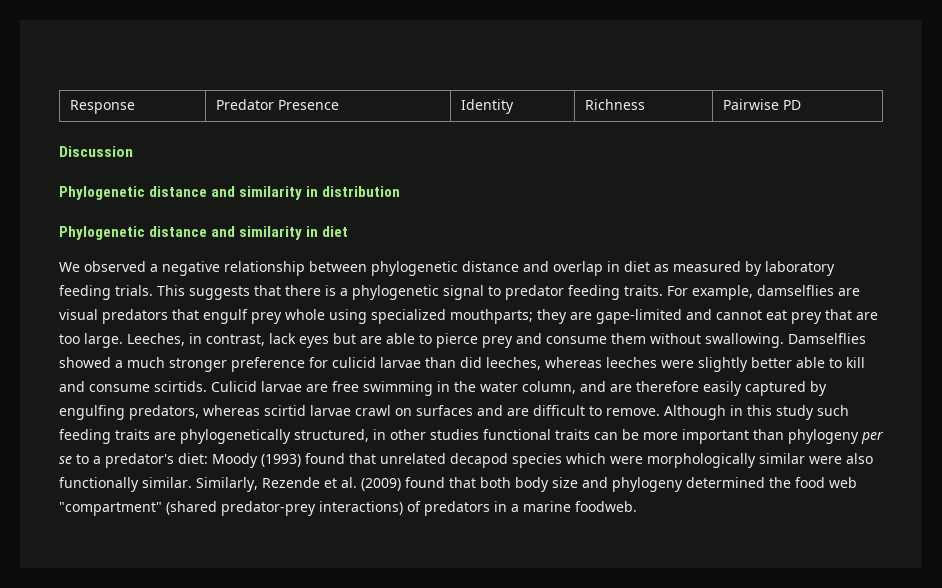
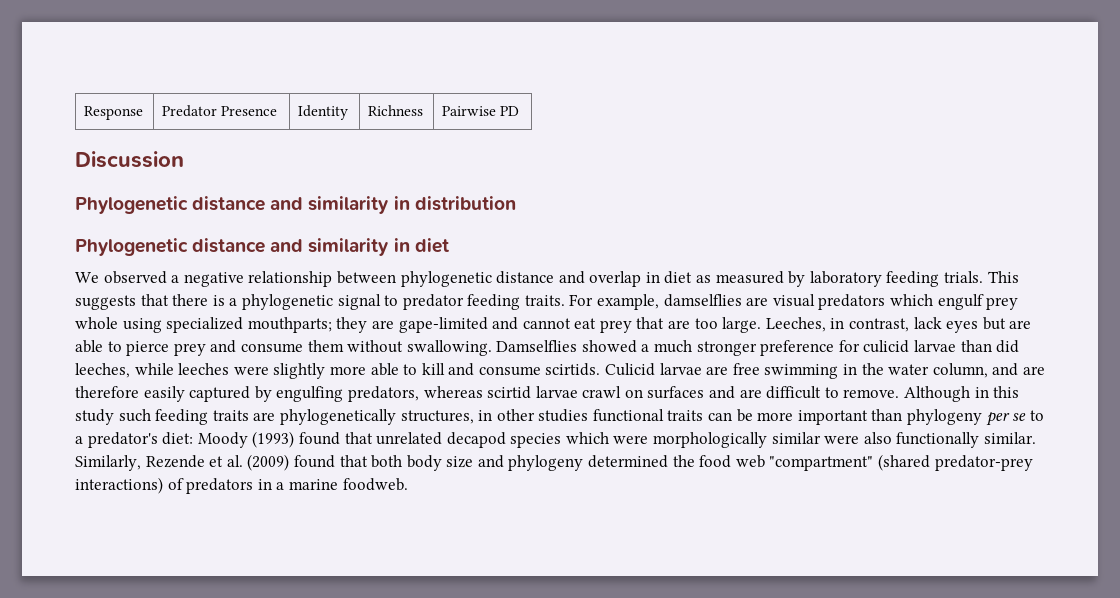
[172,309,199,320] that -> [890,294,934,306] which
[545,357,602,368] whereas -> [134,363,174,375] while
[751,357,792,368] better -> [329,366,366,375] more
[294,429,369,442] structured, -> [400,410,474,424] structures,

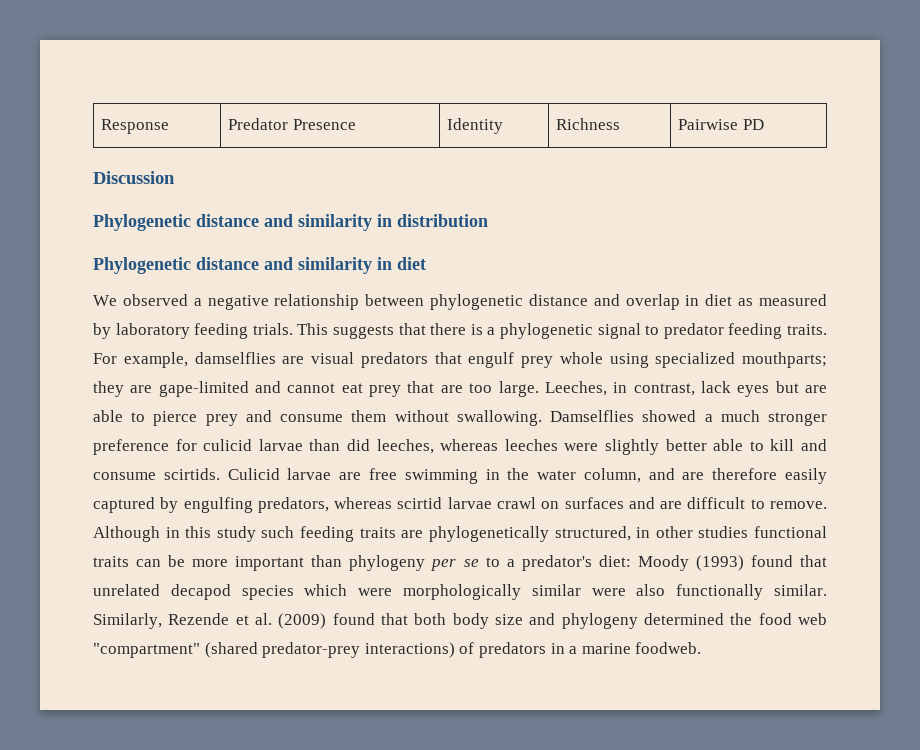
[890,294,934,306] which -> [434,352,462,364] that
[134,363,174,375] while -> [440,439,499,451] whereas
[329,366,366,375] more -> [665,439,707,451] better
[400,410,474,424] structures, -> [554,526,631,541] structured,

